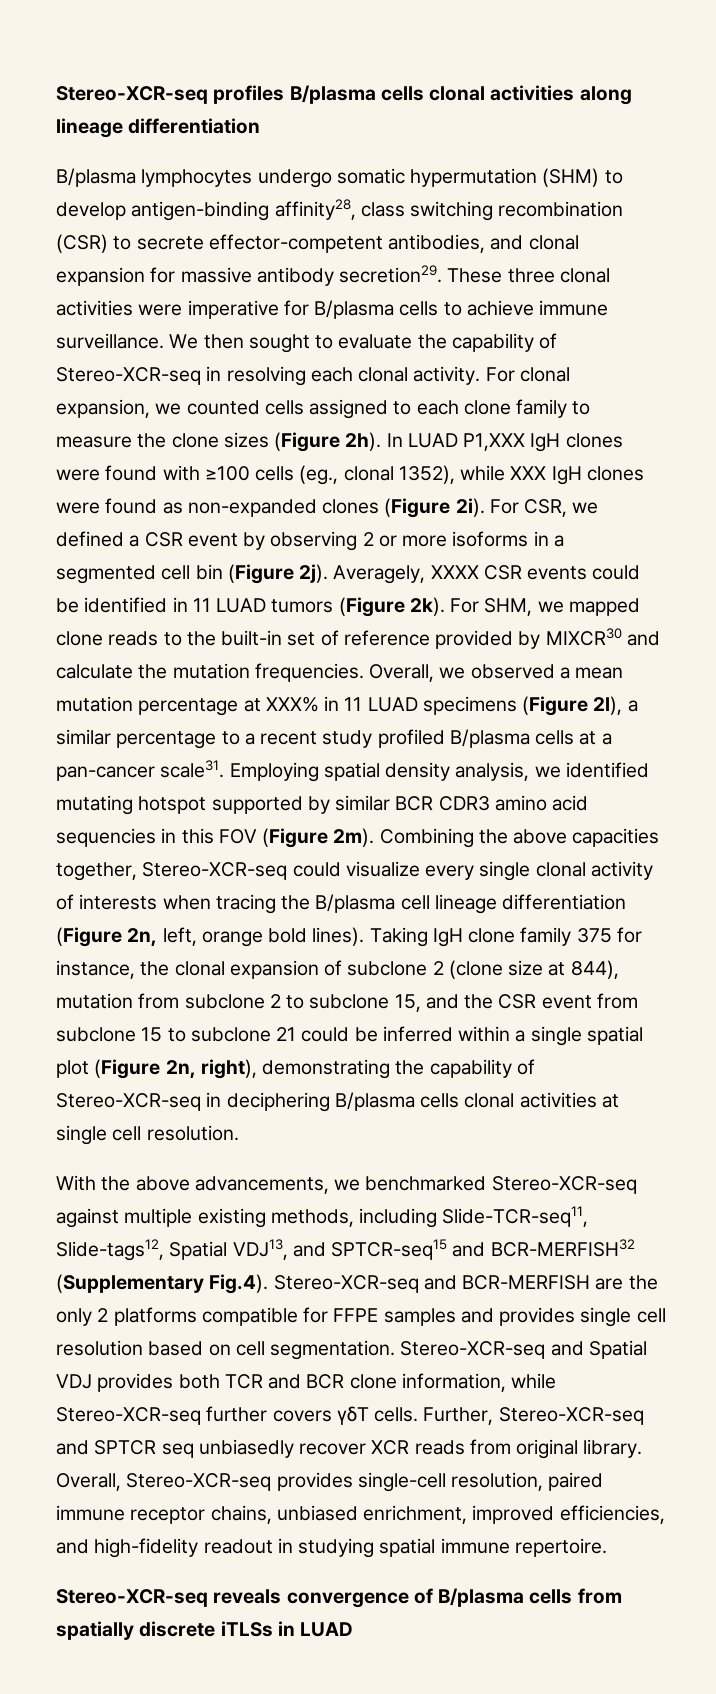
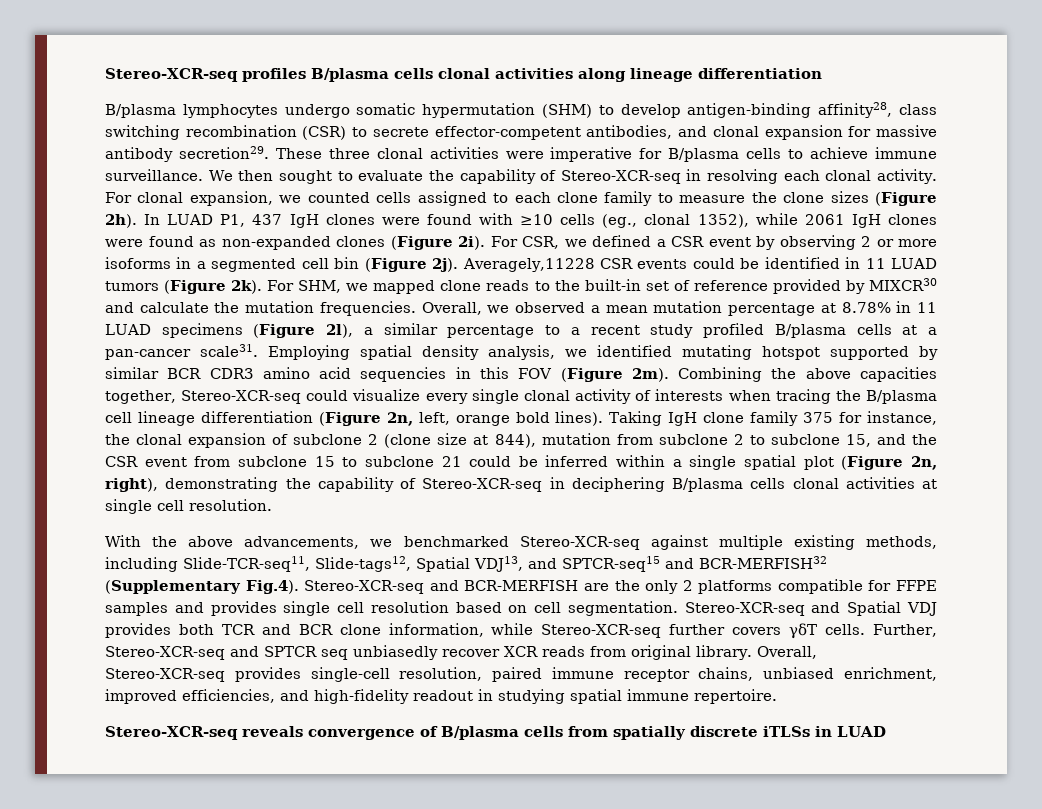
[463,433,526,451] P1,XXX -> [220,214,283,227] P1, 437
[204,466,250,481] ≥100 -> [520,214,554,225] ≥10
[510,466,547,480] XXX -> [804,214,845,225] 2061
[333,565,479,584] Averagely, XXXX -> [462,258,595,272] Averagely,11228
[265,697,319,712] XXX% -> [841,302,891,313] 8.78%

